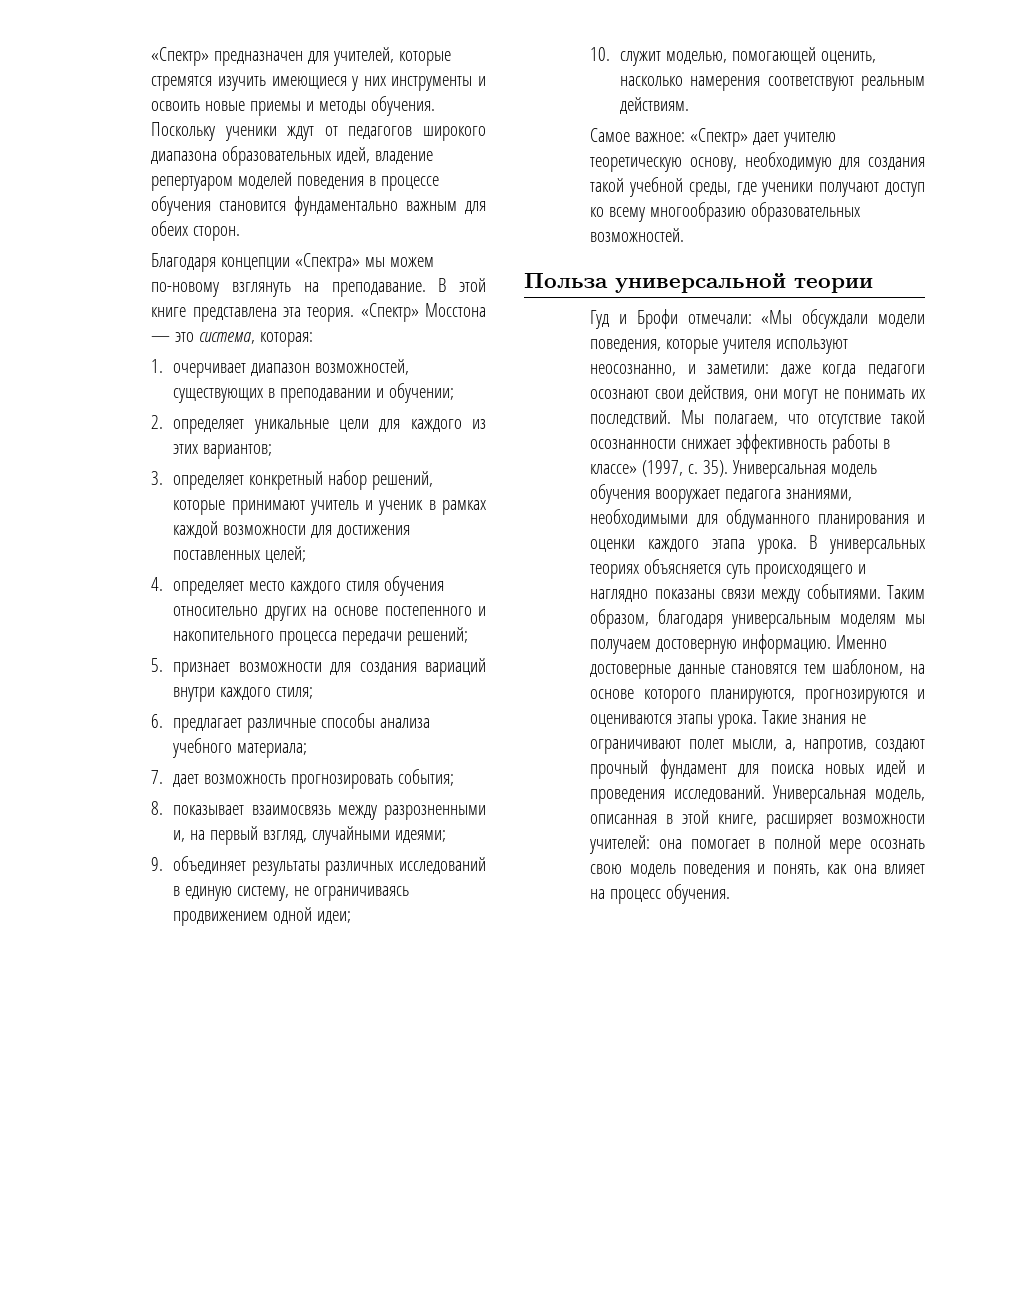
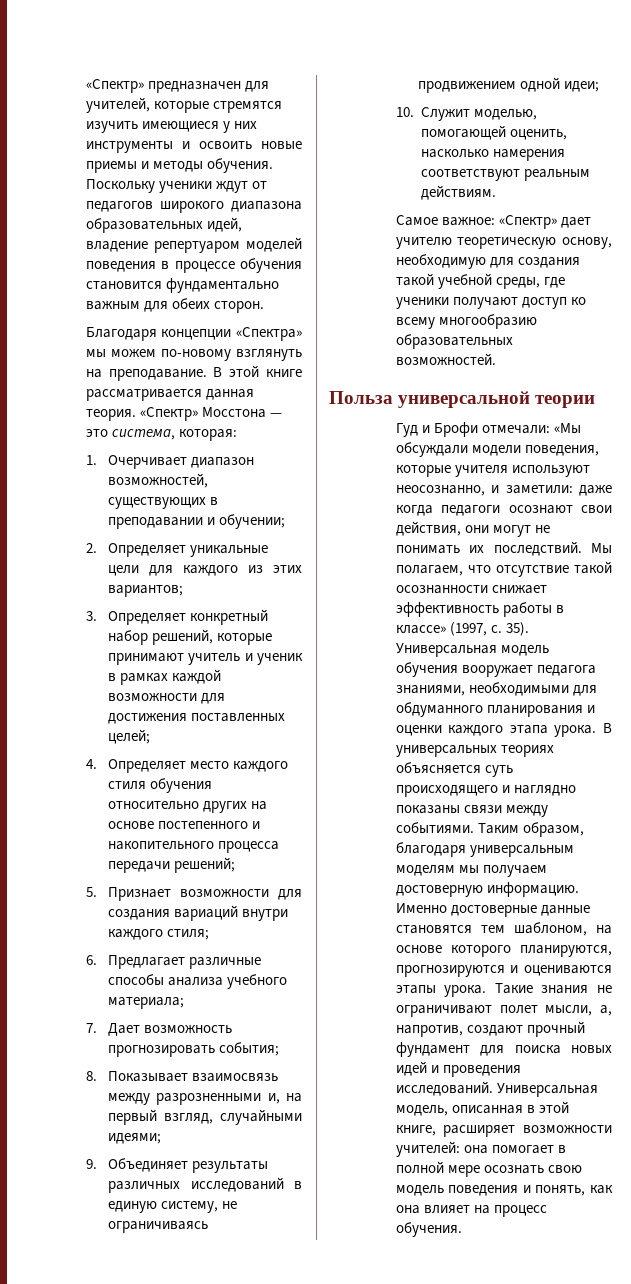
[192,307,302,322] представлена эта -> [85,389,254,401] рассматривается данная
[173,363,247,378] очерчивает -> [108,455,188,469] Очерчивает
[173,419,245,434] определяет -> [108,543,187,557] Определяет
[173,475,245,490] определяет -> [108,611,187,625] Определяет
[173,581,245,596] определяет -> [108,759,187,773] Определяет
[173,662,231,677] признает -> [108,887,172,901] Признает
[173,718,243,733] предлагает -> [108,955,186,969] Предлагает
[173,774,200,787] дает -> [108,1023,141,1036] Дает
[173,805,245,815] показывает -> [108,1071,189,1082] Показывает
[173,856,247,874] объединяет -> [108,1158,189,1172] Объединяет
[619,51,661,66] служит -> [421,107,471,121] Служит

